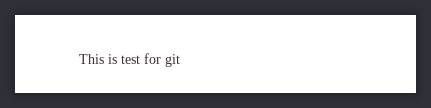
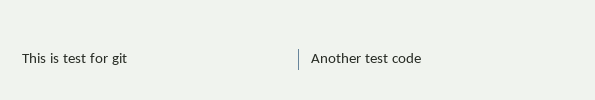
(180, 60) none -> [311,53,421,63] // Another test code

